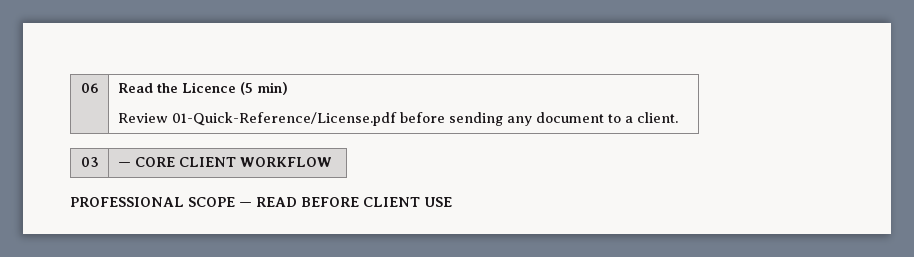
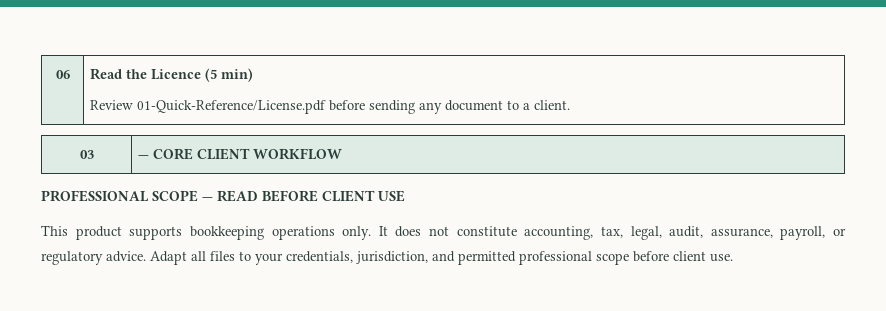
(452, 202) none -> [41,225,846,240] [41,251,733,265] // This product supports bookkeeping operations only. It does not constitute accounting, tax, legal, audit, assurance, payroll, or regulatory advice. Adapt all files to your credentials, jurisdiction, and permitted professional scope before client use.

